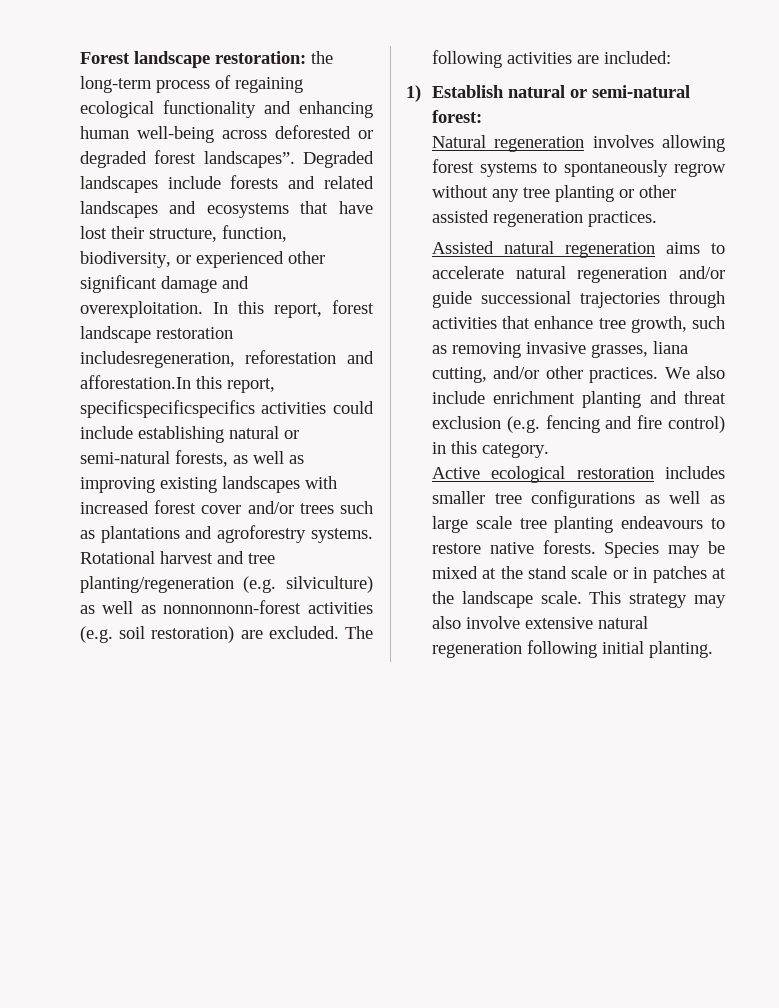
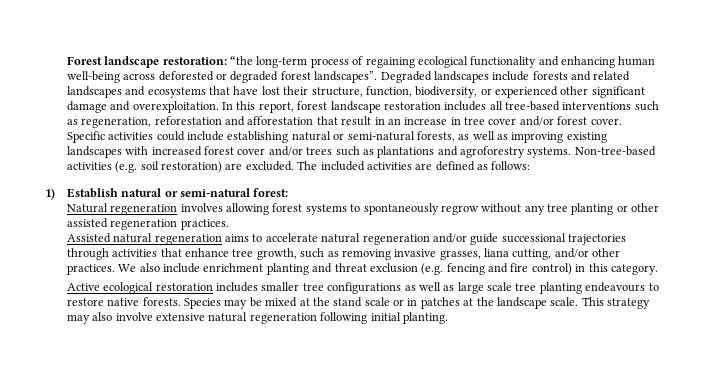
[310,51,333,64] the -> [230,56,254,65] “the
[79,350,375,368] [79,375,275,393] [79,400,255,418] includesregeneration, reforestation and afforestation.In this report, specificspecificspecifics -> [444,101,659,111] [66,116,622,128] [66,131,105,143] includes all tree-based interventions such as regeneration, reforestation and afforestation that result in an increase in tree cover and/or forest cover. Specific
[79,551,275,564] [79,576,373,593] [79,600,302,614] Rotational harvest and tree planting/regeneration (e.g. silviculture) as well as nonnonnonn-forest -> [574,146,656,156] Non-tree-based
[431,50,502,68] following -> [320,161,365,171] included
[603,51,671,64] included: -> [435,161,531,171] defined as follows:

